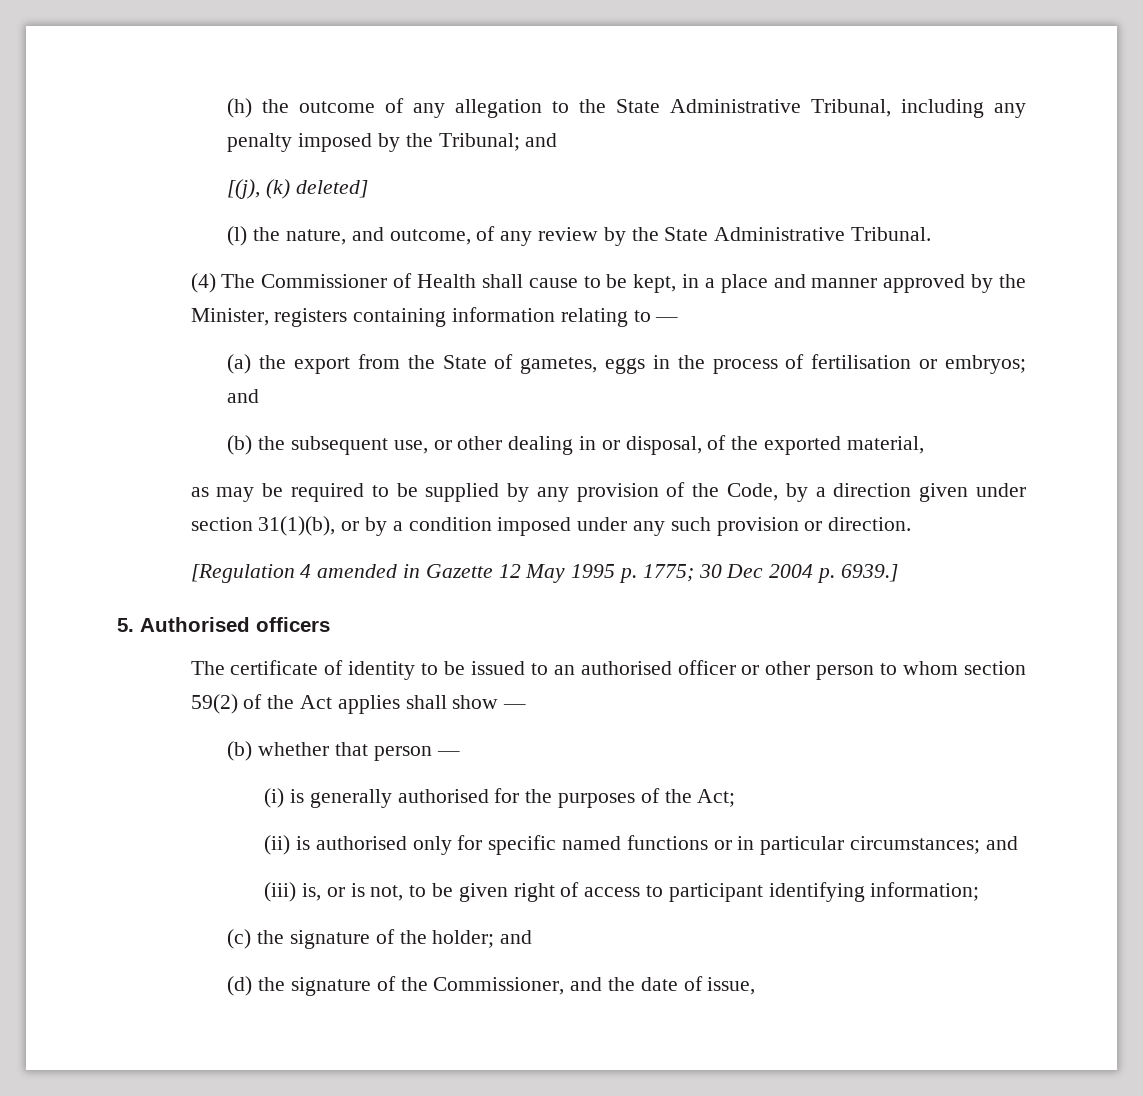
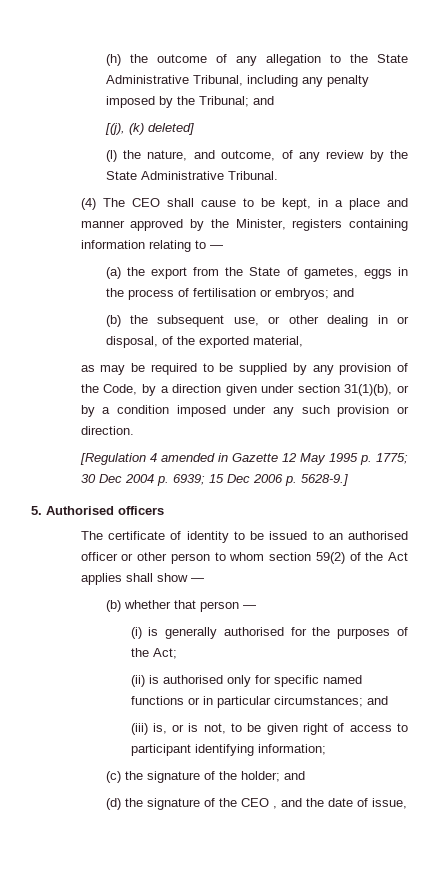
[261,273,476,288] Commissioner of Health -> [131,198,160,207] CEO
[840,564,898,582] 6939.] -> [172,474,348,486] 6939; 15 Dec 2006 p. 5628-9.]
[433,977,565,995] Commissioner, -> [240,798,277,809] CEO ,

